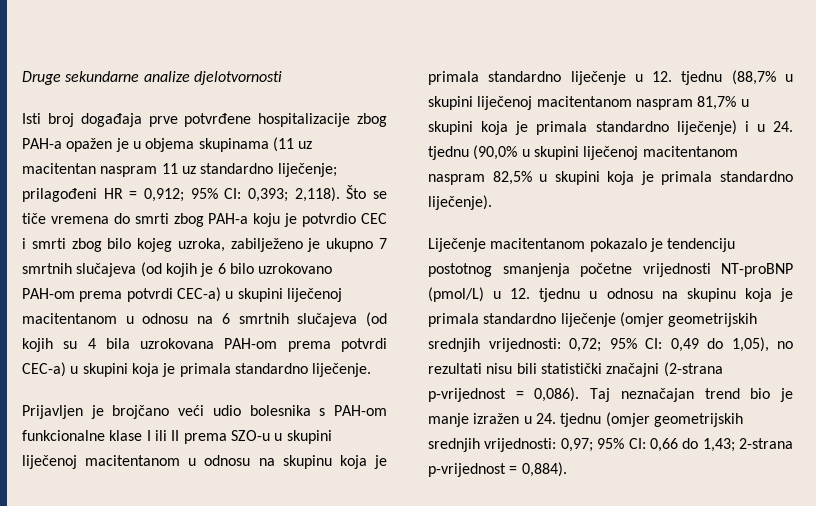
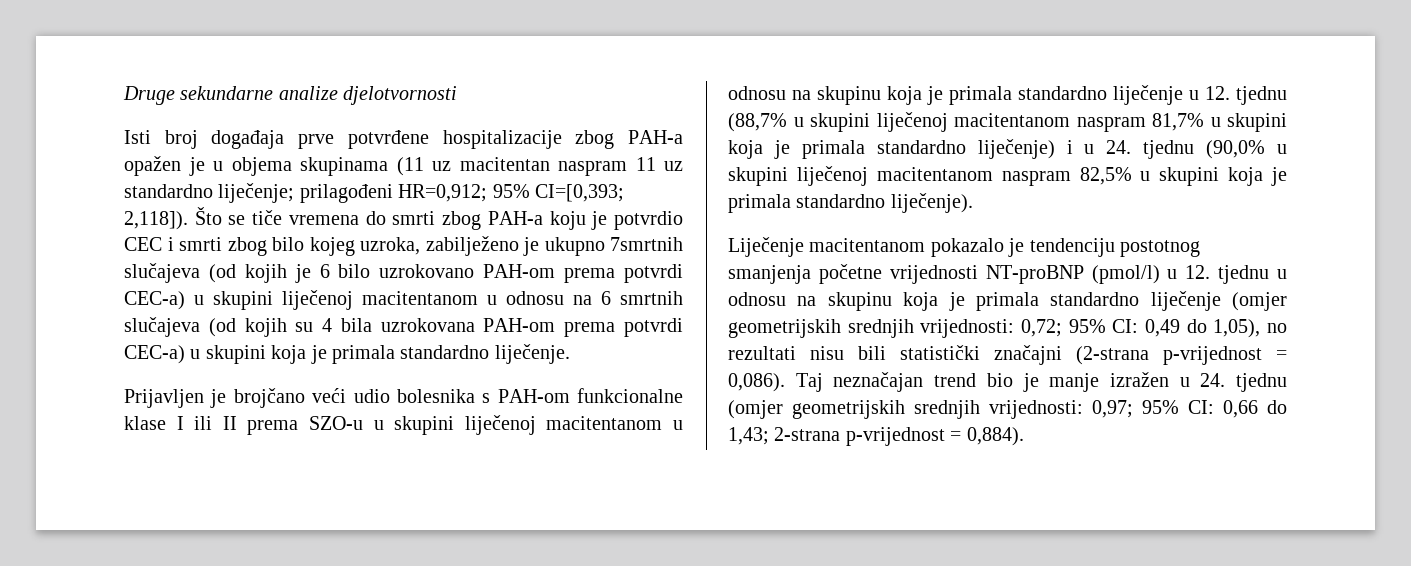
[103,187,340,202] HR = 0,912; 95% CI: 0,393; 2,118). -> [398,184,624,202] [124,211,188,230] HR=0,912; 95% CI=[0,393; 2,118]).
[378,238,387,249] [22,263,72,274] 7 smrtnih -> [610,237,683,251] 7smrtnih
[428,287,484,302] (pmol/L) -> [1091,265,1160,284] (pmol/l)

